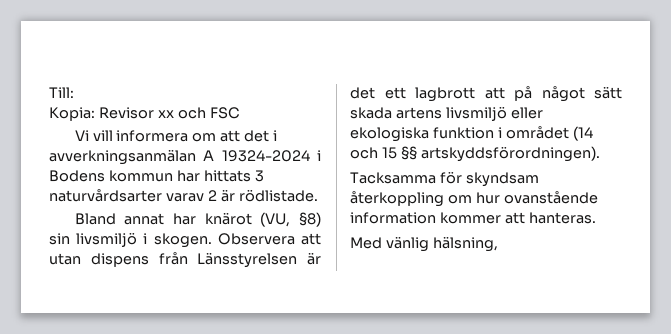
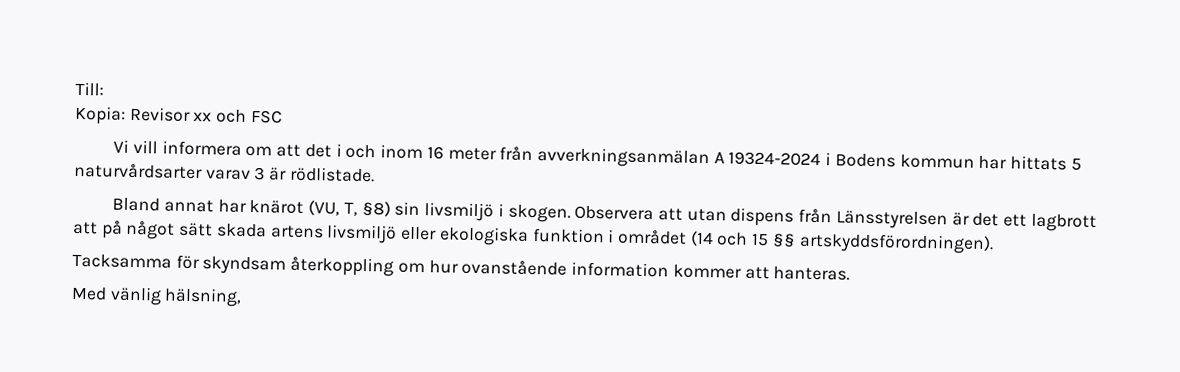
(278, 135) none -> [345,144,534,161] och inom 16 meter från
[254,170,264,182] 3 -> [1070,158,1082,171] 5
[207,190,217,201] 2 -> [254,167,266,181] 3
(291, 219) none -> [343,202,358,216] T,

